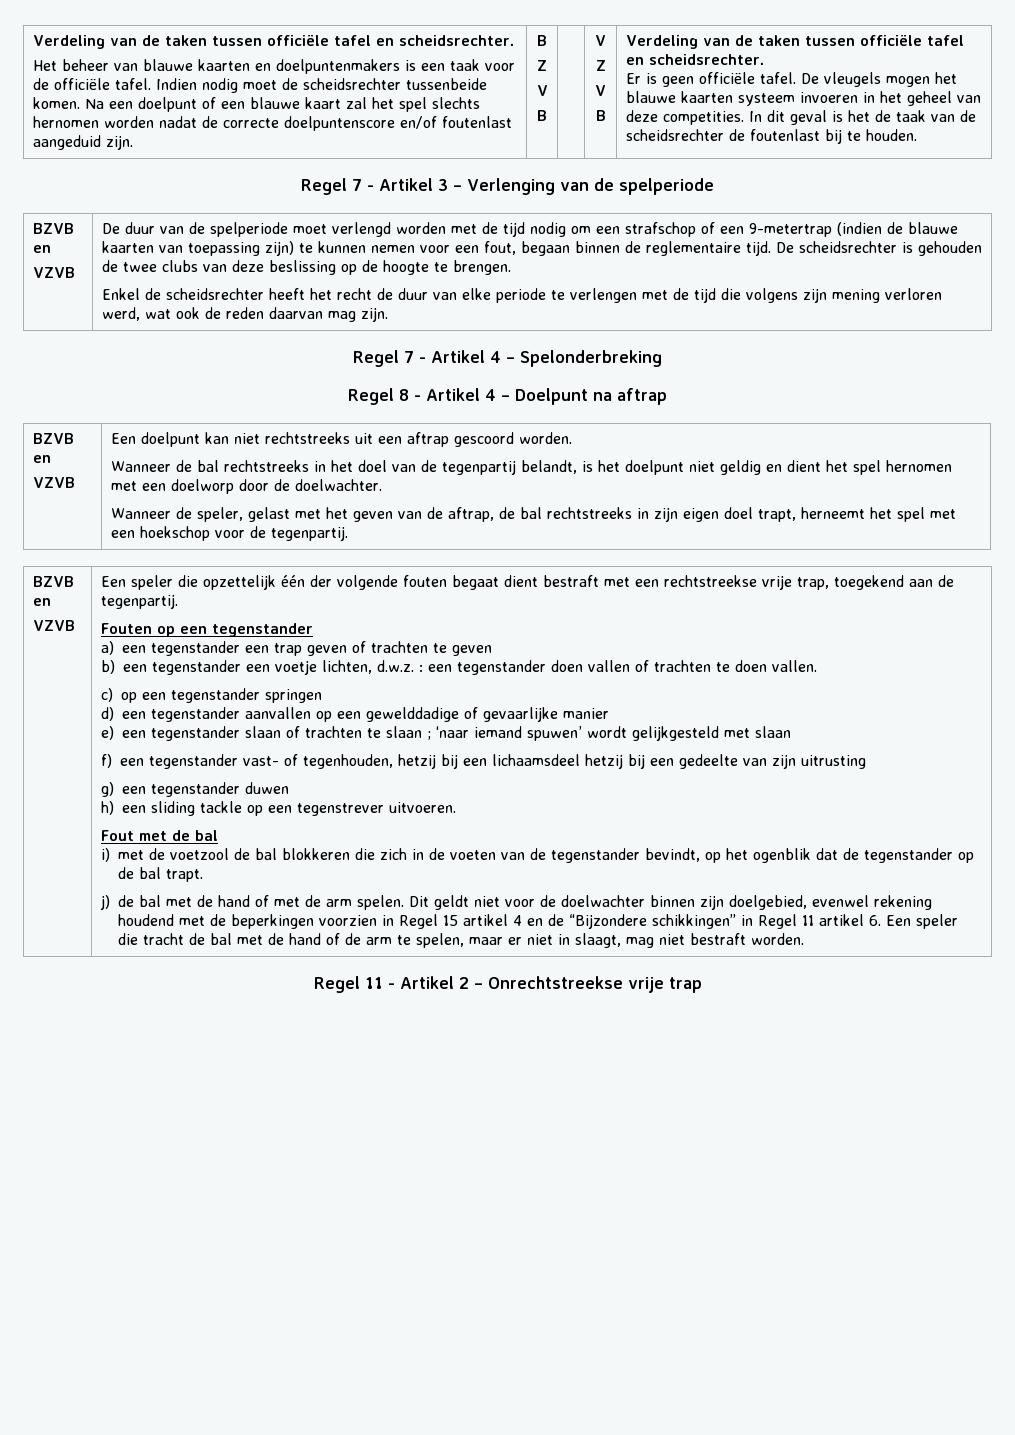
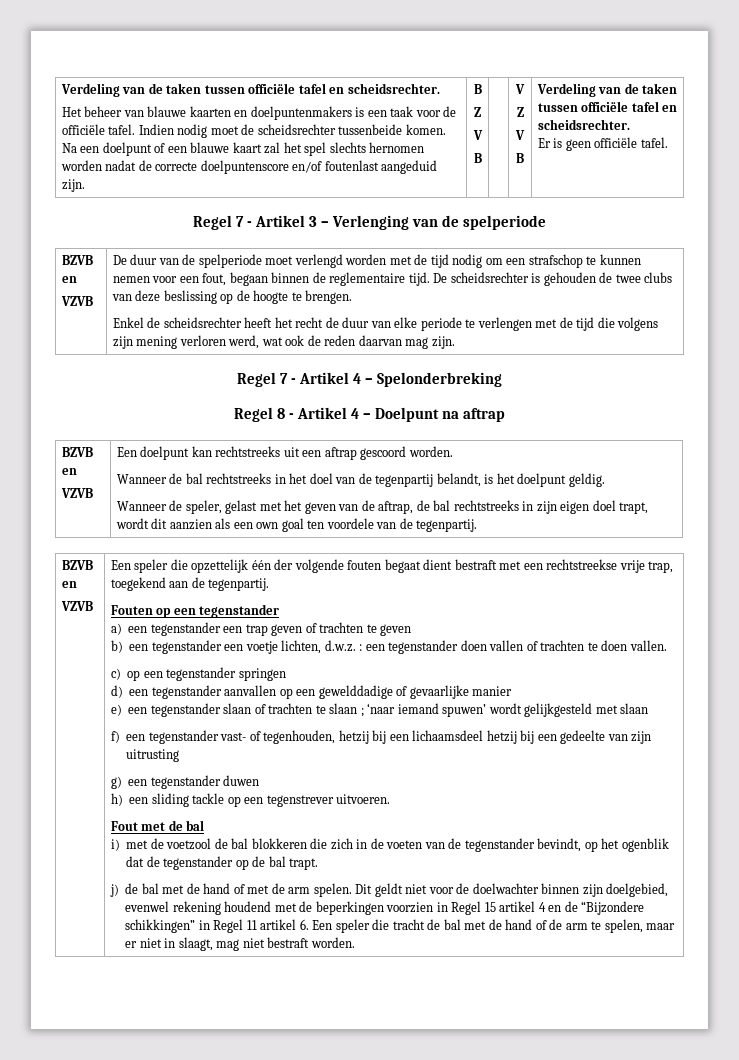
[800,72,957,87] [625,91,981,106] [625,110,976,125] [625,129,917,144] De vleugels mogen het blauwe kaarten systeem invoeren in het geheel van deze competities. In dit geval is het de taak van de scheidsrechter de foutenlast bij te houden. -> (668, 142) none
[700,222,958,237] [101,241,294,256] of een 9-metertrap (indien de blauwe kaarten van toepassing zijn) -> (583, 261) none
[233,433,260,444] niet -> (212, 451) none
[688,460,952,475] [110,479,382,494] niet geldig en dient het spel hernomen met een doelworp door de doelwachter. -> [568,473,605,487] geldig.
[800,507,956,522] [110,526,245,541] herneemt het spel met een hoekschop voor -> [115,518,397,532] wordt dit aanzien als een own goal ten voordele van
[313,976,702,993] // Regel 11 - Artikel 2 – Onrechtstreekse vrije trap -> (355, 942) none

